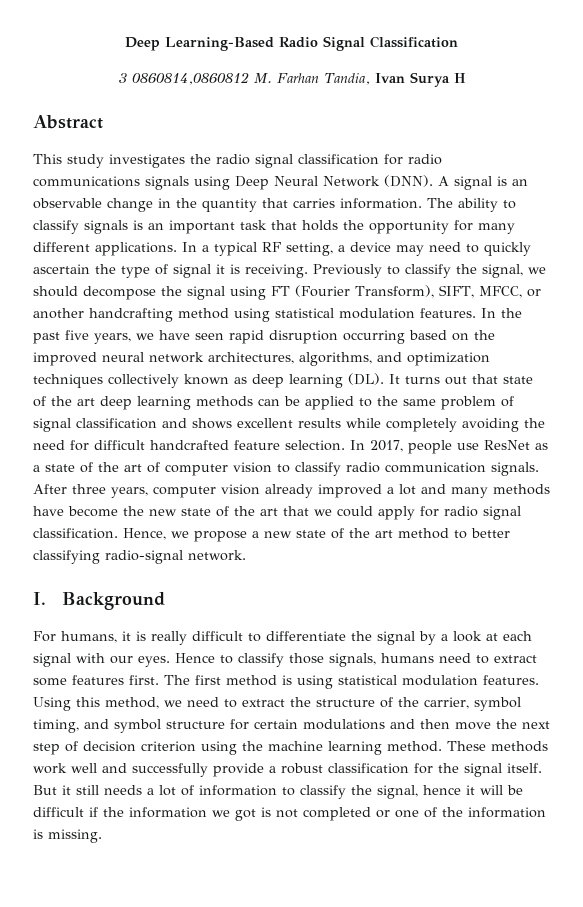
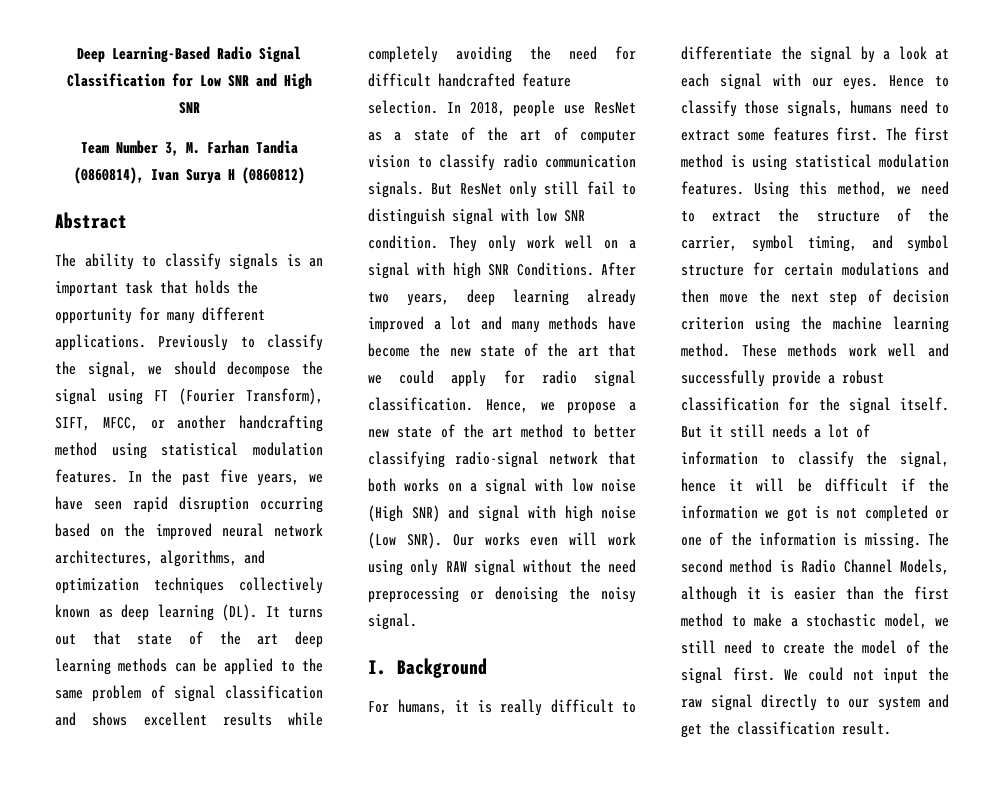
[118,72,370,85] // 3 0860814,0860812 M. Farhan Tandia, -> [171,73,312,90] [178,102,200,114] [80,140,298,156] [73,167,144,184] for Low SNR and High SNR // Team Number 3, M. Farhan Tandia (0860814),
(466, 78) none -> [241,167,305,184] (0860812)
[33,154,442,168] [33,175,528,190] [33,198,422,212] This study investigates the radio signal classification for radio communications signals using Deep Neural Network (DNN). A signal is an observable change in the quantity that carries information. -> (127, 220) none
[182,242,531,256] [33,264,308,278] In a typical RF setting, a device may need to quickly ascertain the type of signal it is receiving. -> (146, 342) none
[370,440,403,452] 2017, -> [469,102,505,116] 2018,
[33,484,260,498] After three years, computer vision -> [431,181,636,198] [368,208,585,225] [368,235,636,252] [368,262,636,279] [368,289,569,306] But ResNet only still fail to distinguish signal with low SNR condition. They only work well on a signal with high SNR Conditions. After two years, deep learning
[188,550,246,561] network. -> [549,451,636,465] [368,478,636,495] [368,505,636,522] [368,532,636,549] [368,559,636,576] [368,586,636,603] [368,613,417,630] network that both works on a signal with low noise (High SNR) and signal with high noise (Low SNR). Our works even will work using only RAW signal without the need preprocessing or denoising the noisy signal.
(102, 836) none -> [928,532,949,546] [681,559,949,575] [681,586,949,603] [681,613,949,629] [681,640,949,654] [681,667,949,684] [681,694,949,711] [681,721,891,738] The second method is Radio Channel Models, although it is easier than the first method to make a stochastic model, we still need to create the model of the signal first. We could not input the raw signal directly to our system and get the classification result.

